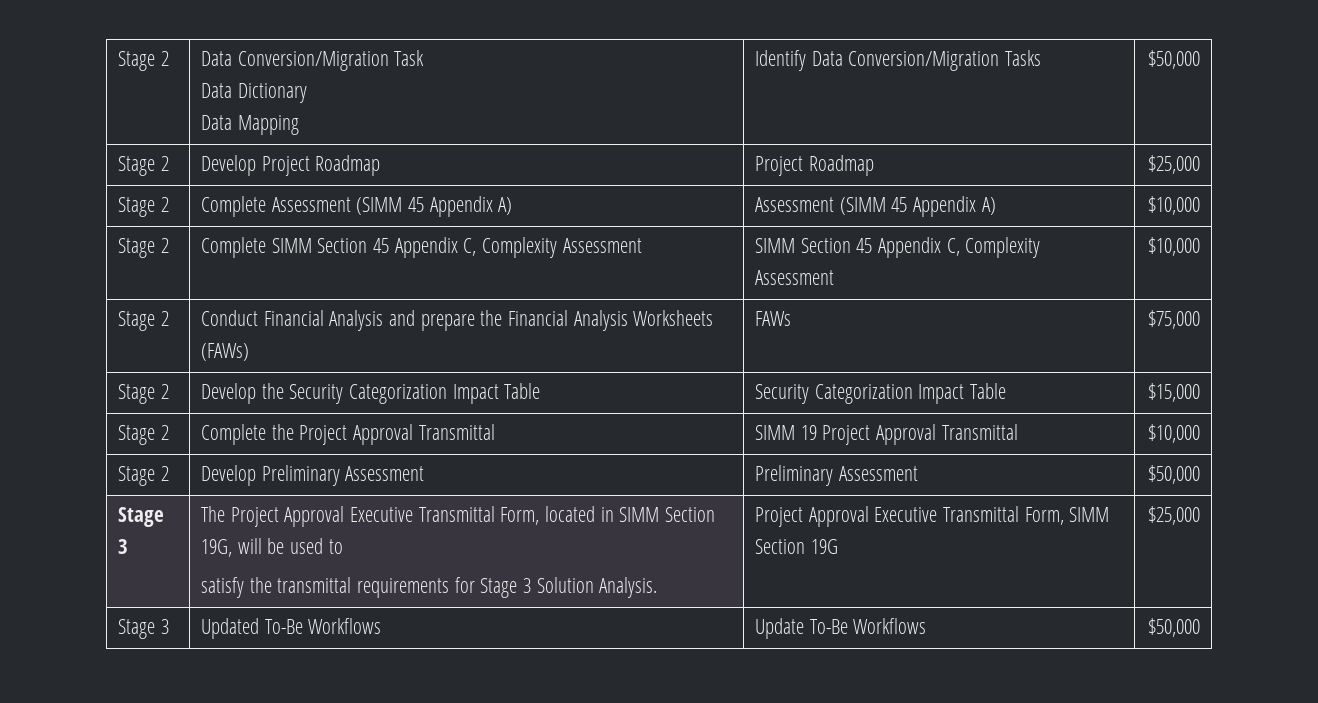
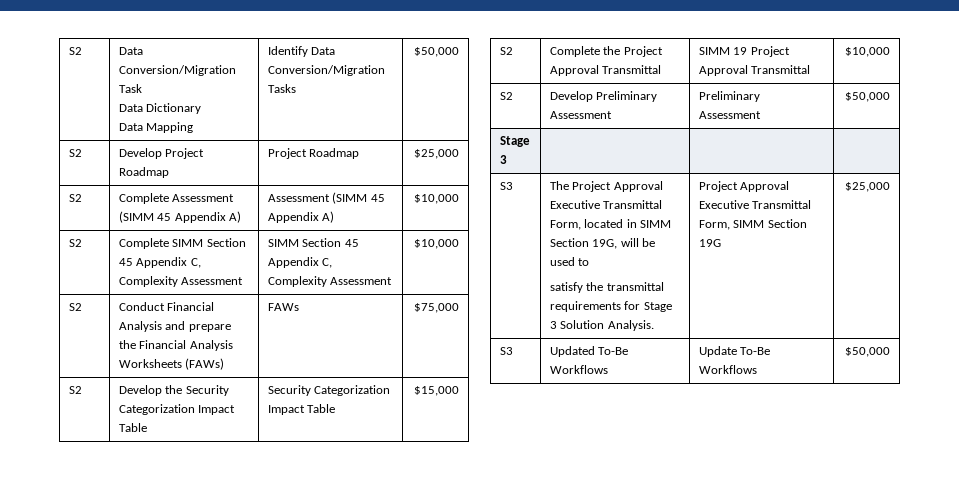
[117,51,169,71] Stage 2 -> [68,47,82,55] S2
[117,156,169,176] Stage 2 -> [68,149,82,157] S2
[117,197,169,217] Stage 2 -> [68,194,82,202] S2
[117,238,169,258] Stage 2 -> [68,239,82,247] S2
[117,311,169,331] Stage 2 -> [68,303,82,311] S2
[117,384,169,404] Stage 2 -> [68,386,82,394] S2
[117,425,169,445] Stage 2 -> [499,47,513,55] S2
[117,466,169,486] Stage 2 -> [499,92,513,100] S2
(128, 546) none -> [499,182,513,190] | | // S3 |
[117,619,169,639] Stage 3 -> [499,347,513,355] S3

